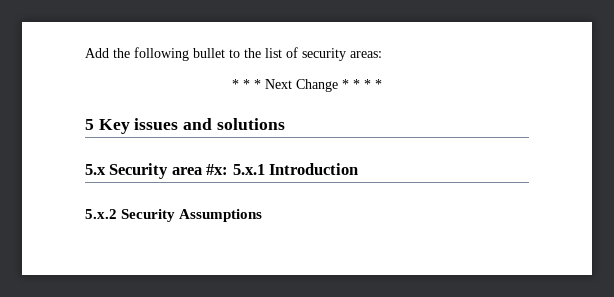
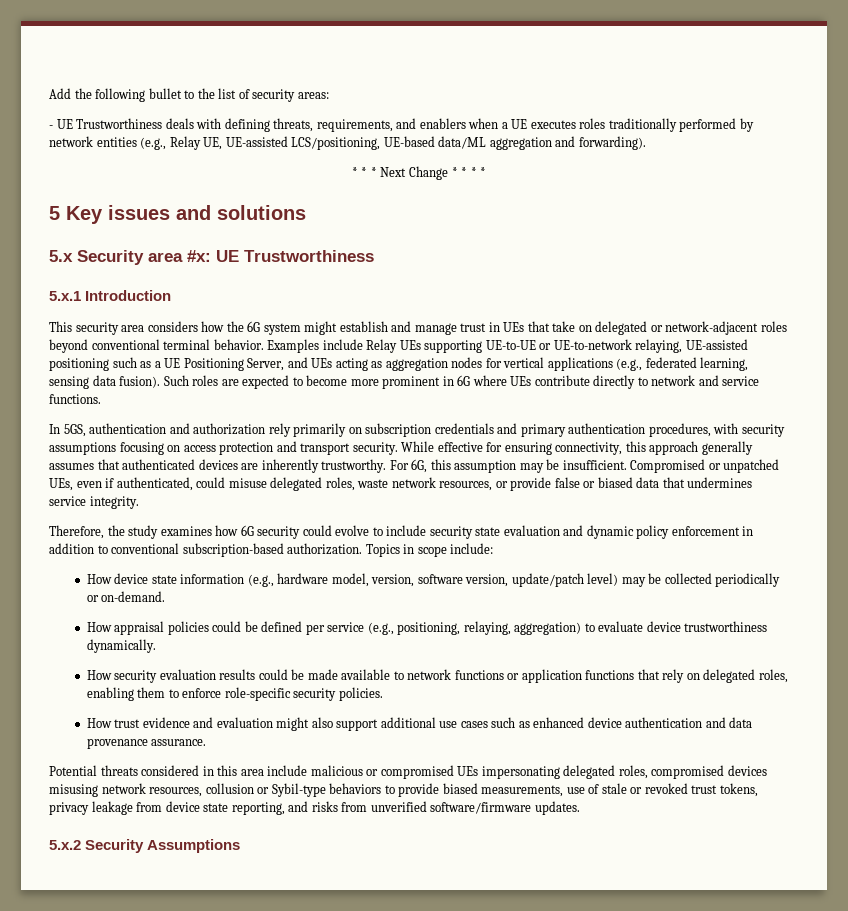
(382, 54) none -> [49,118,754,132] [49,136,646,150] // - UE Trustworthiness deals with defining threats, requirements, and enablers when a UE executes roles traditionally performed by network entities (e.g., Relay UE, UE-assisted LCS/positioning, UE-based data/ML aggregation and forwarding).
(229, 169) none -> [216,250,374,262] UE Trustworthiness //
(359, 169) none -> [49,321,787,335] [49,339,748,353] [49,357,749,371] [49,375,760,389] [49,394,101,404] [49,423,785,437] [49,441,753,455] [49,459,780,473] [49,477,753,491] [49,496,139,509] [49,525,754,539] [49,543,494,557] [86,573,781,587] [86,591,166,602] [86,621,768,635] [86,639,156,653] [86,669,788,683] [86,687,383,701] [86,717,753,731] [86,738,207,749] [49,765,767,779] [49,783,758,797] [49,801,580,815] // This security area considers how the 6G system might establish and manage trust in UEs that take on delegated or network-adjacent roles beyond conventional terminal behavior. Examples include Relay UEs supporting UE-to-UE or UE-to-network relaying, UE-assisted positioning such as a UE Positioning Server, and UEs acting as aggregation nodes for vertical applications (e.g., federated learning, sensing data fusion). Such roles are expected to become more prominent in 6G where UEs contribute directly to network and service functions. // In 5GS, authentication and authorization rely primarily on subscription credentials and primary authentication procedures, with security assumptions focusing on access protection and transport security. While effective for ensuring connectivity, this approach generally assumes that authenticated devices are inherently trustworthy. For 6G, this assumption may be insufficient. Compromised or unpatched UEs, even if authenticated, could misuse delegated roles, waste network resources, or provide false or biased data that undermines service integrity. // Therefore, the study examines how 6G security could evolve to include security state evaluation and dynamic policy enforcement in addition to conventional subscription-based authorization. Topics in scope include: // How device state information (e.g., hardware model, version, software version, update/patch level) may be collected periodically or on-demand. // How appraisal policies could be defined per service (e.g., positioning, relaying, aggregation) to evaluate device trustworthiness dynamically. // How security evaluation results could be made available to network functions or application functions that rely on delegated roles, enabling them to enforce role-specific security policies. // How trust evidence and evaluation might also support additional use cases such as enhanced device authentication and data provenance assurance. // Potential threats considered in this area include malicious or compromised UEs impersonating delegated roles, compromised devices misusing network resources, collusion or Sybil-type behaviors to provide biased measurements, use of stale or revoked trust tokens, privacy leakage from device state reporting, and risks from unverified software/firmware updates.

